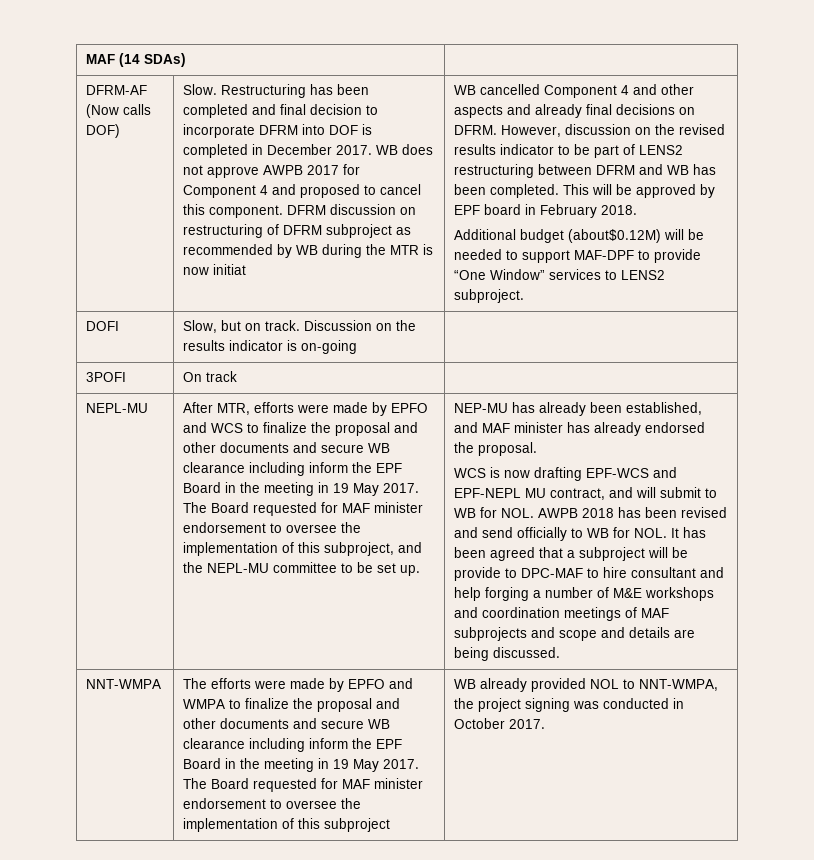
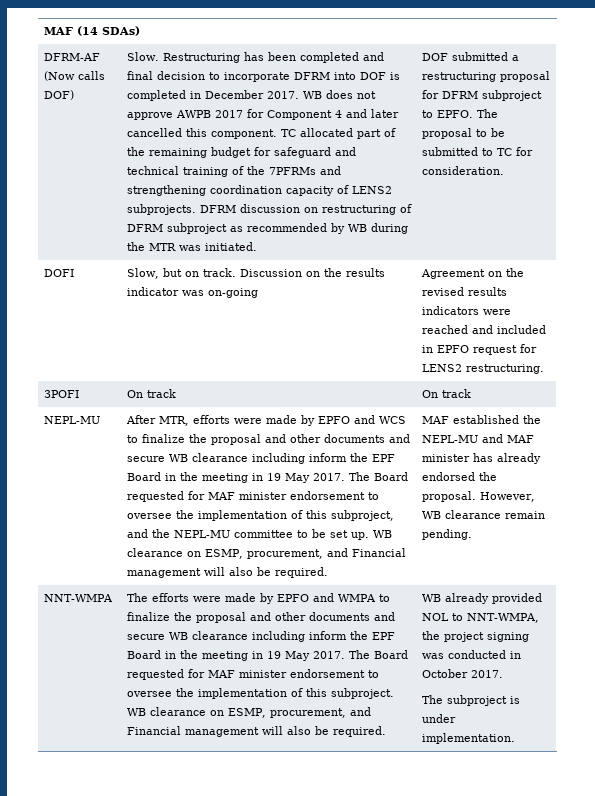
[299,184,421,198] [182,204,283,218] proposed to cancel this component. -> [370,109,399,118] [126,128,396,139] [126,147,356,158] [126,166,341,177] [126,185,392,196] [126,204,196,215] later cancelled this component. TC allocated part of the remaining budget for safeguard and technical training of the 7PFRMs and strengthening coordination capacity of LENS2 subprojects.
[422,244,433,255] [182,264,246,275] [453,84,694,98] [453,104,695,118] [453,124,725,137] [453,144,683,158] [453,164,716,178] [453,184,715,198] [453,204,637,218] [453,229,704,243] [453,249,701,263] [453,269,665,280] [453,289,524,303] is now initiat | WB cancelled Component 4 and other aspects and already final decisions on DFRM. However, discussion on the revised results indicator to be part of LENS2 restructuring between DFRM and WB has been completed. This will be approved by EPF board in February 2018. // Additional budget (about$0.12M) will be needed to support MAF-DPF to provide “One Window” services to LENS2 subproject. -> [178,242,257,251] [421,52,519,61] [421,71,550,82] [421,90,542,101] [421,109,498,118] [421,128,505,139] [421,147,533,156] [421,166,504,175] was initiated. | DOF submitted a restructuring proposal for DFRM subproject to EPFO. The proposal to be submitted to TC for consideration.
[286,340,297,351] is -> [181,290,204,296] was
(357, 347) none -> [420,268,524,279] [421,287,507,296] [421,306,511,315] [421,325,546,334] [421,344,537,355] [421,364,544,374] Agreement on the revised results indicators were reached and included in EPFO request for LENS2 restructuring.
(237, 376) none -> [421,389,471,398] On track
[453,402,702,416] | NEP-MU has already been established, -> [372,530,392,538] [126,548,406,559] [126,567,328,578] [421,415,541,424] [421,435,478,443] WB clearance on ESMP, procurement, and Financial management will also be required. | MAF established the NEPL-MU
[453,467,677,481] [453,487,717,500] [453,507,727,518] [453,527,706,541] [453,547,688,561] [453,567,724,581] [453,587,714,601] [453,607,669,621] [453,627,695,641] [453,647,560,661] // WCS is now drafting EPF-WCS and EPF-NEPL MU contract, and will submit to WB for NOL. AWPB 2018 has been revised and send officially to WB for NOL. It has been agreed that a subproject will be provide to DPC-MAF to hire consultant and help forging a number of M&E workshops and coordination meetings of MAF subprojects and scope and details are being discussed. -> [479,492,535,502] [421,510,545,519] [421,529,472,540] However, WB clearance remain pending.
[323,818,390,832] subproject -> [330,688,394,699] [126,707,371,718] [126,726,386,737] subproject. WB clearance on ESMP, procurement, and Financial management will also be required.
(545, 724) none -> [421,695,520,706] [421,714,456,723] [421,733,515,744] // The subproject is under implementation.

